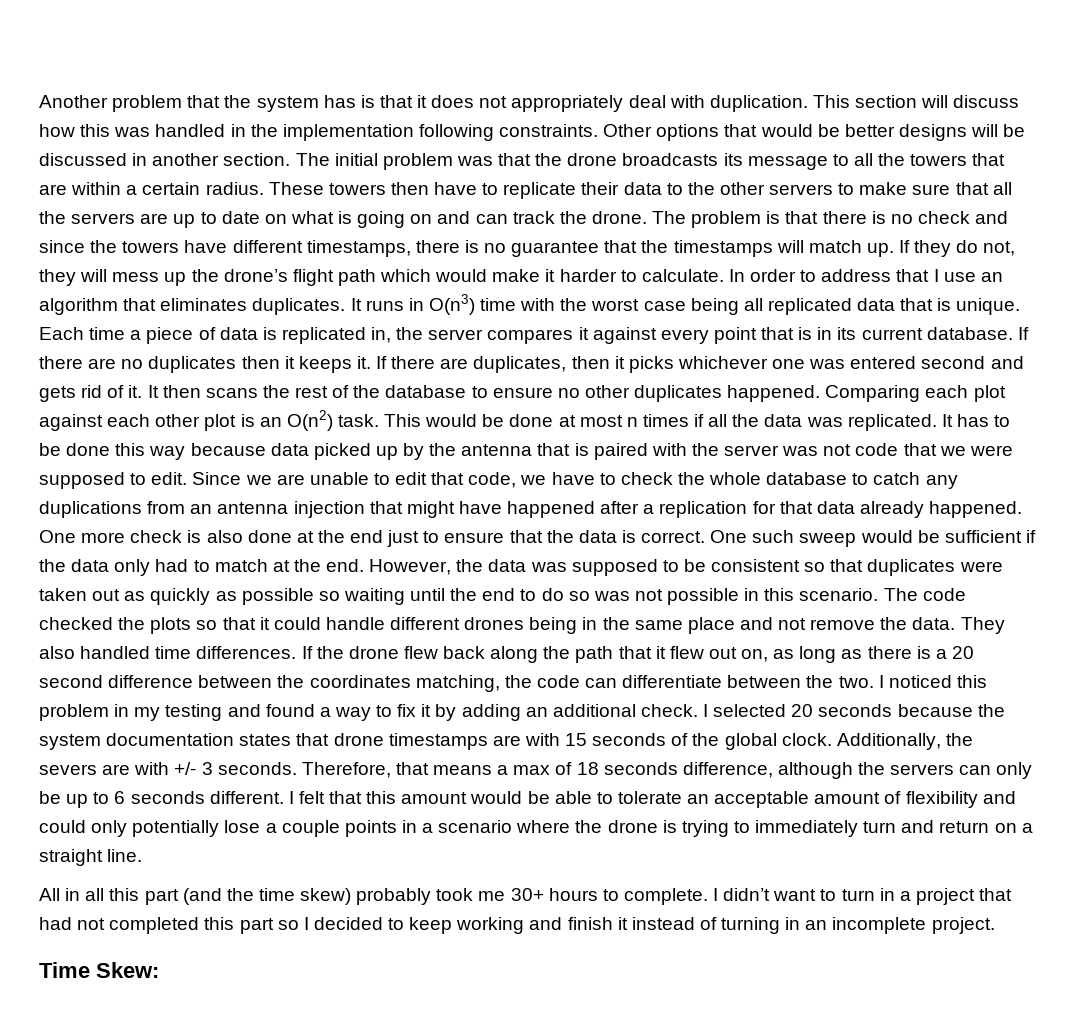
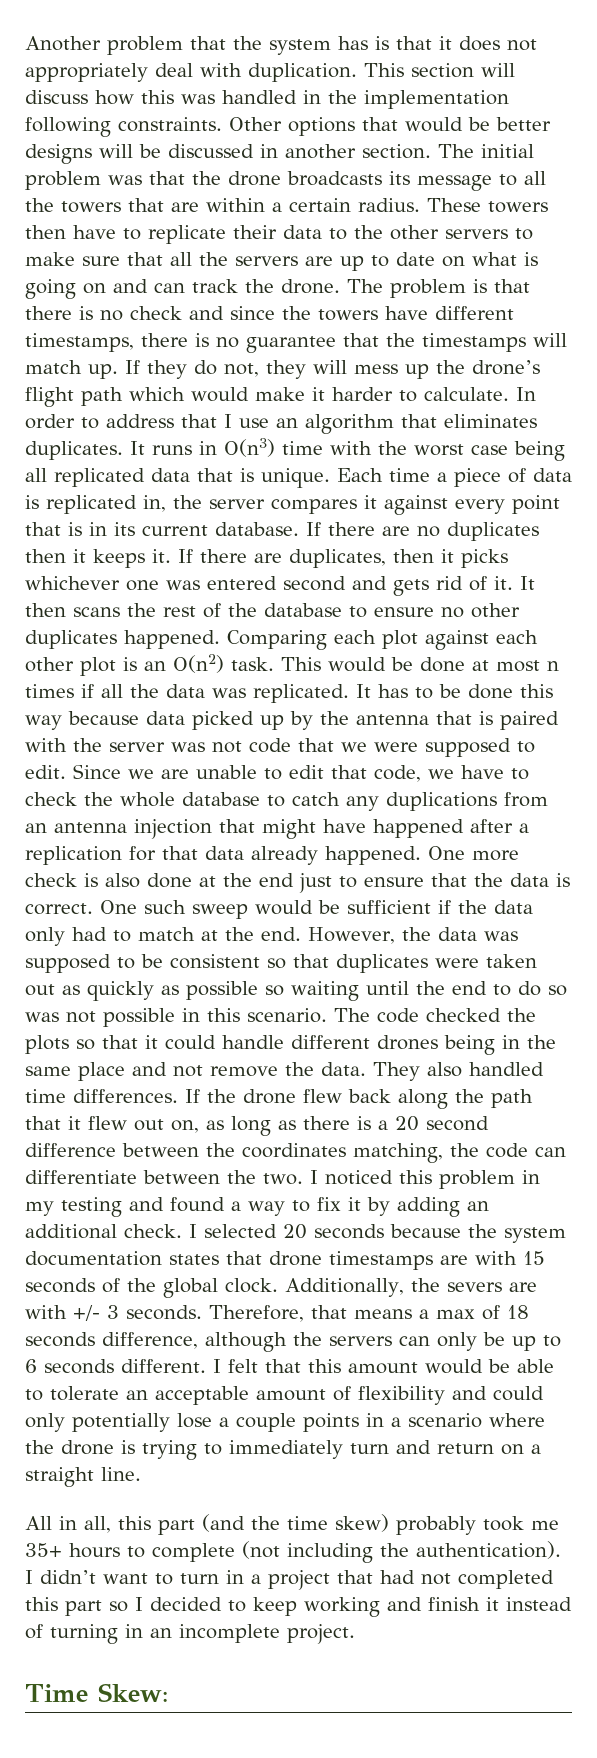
[85,888,105,901] all -> [84,1516,111,1533] all,
[510,888,544,901] 30+ -> [25,1543,62,1557] 35+
[623,888,708,905] complete. -> [152,1541,561,1563] complete (not including the authentication).

